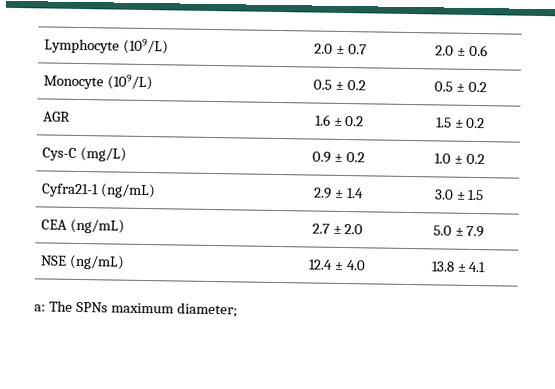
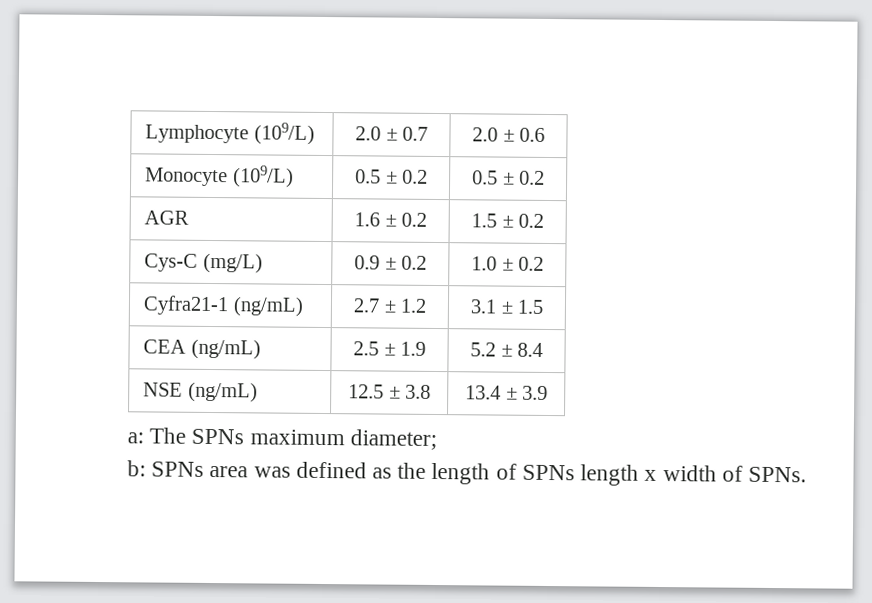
[313,187,364,199] [433,189,454,200] 2.9 ± 1.4 | 3.0 -> [352,298,428,313] [469,299,497,314] 2.7 ± 1.2 | 3.1
[311,223,364,235] [432,225,485,238] [39,254,125,270] [308,259,366,271] [430,261,486,273] 2.7 ± 2.0 | 5.0 ± 7.9 // NSE (ng/mL) | 12.4 ± 4.0 | 13.8 ± 4.1 -> [352,341,427,356] [469,342,544,357] [143,381,258,403] [347,384,432,399] [464,385,549,401] 2.5 ± 1.9 | 5.2 ± 8.4 // NSE (ng/mL) | 12.5 ± 3.8 | 13.4 ± 3.9
(238, 310) none -> [127,460,807,486] // b: SPNs area was defined as the length of SPNs length x width of SPNs.

